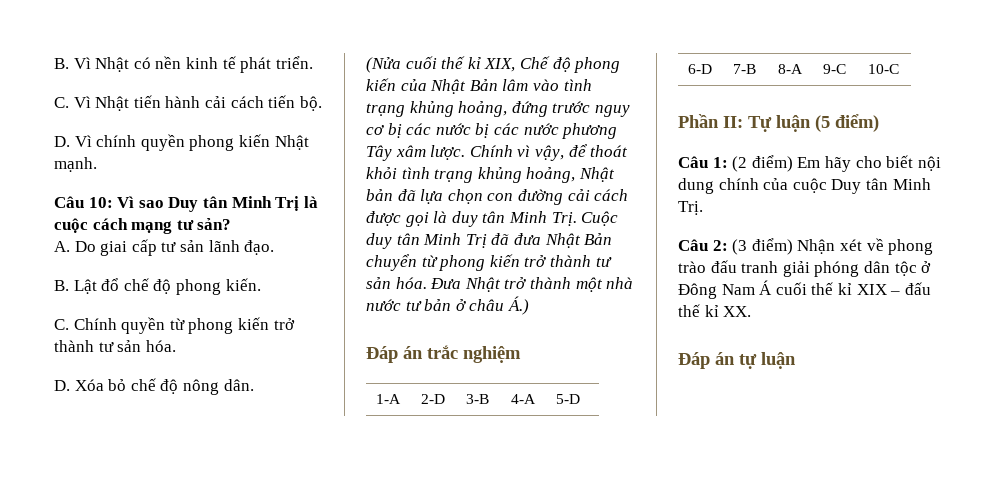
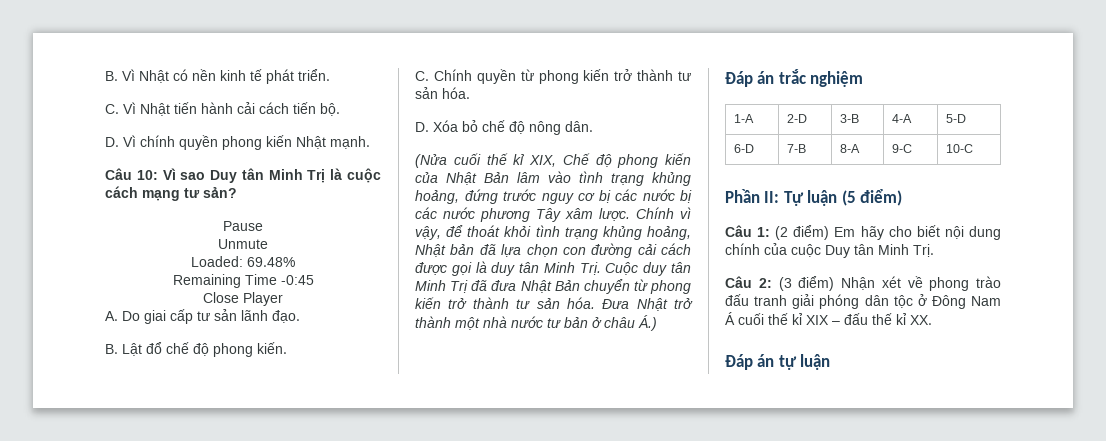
(232, 224) none -> [223,221,263,231] [218,239,268,249] [191,256,295,267] [172,274,314,288] [203,292,283,306] // Pause // Unmute // Loaded: 69.48% // Remaining Time -0:45 // Close Player

